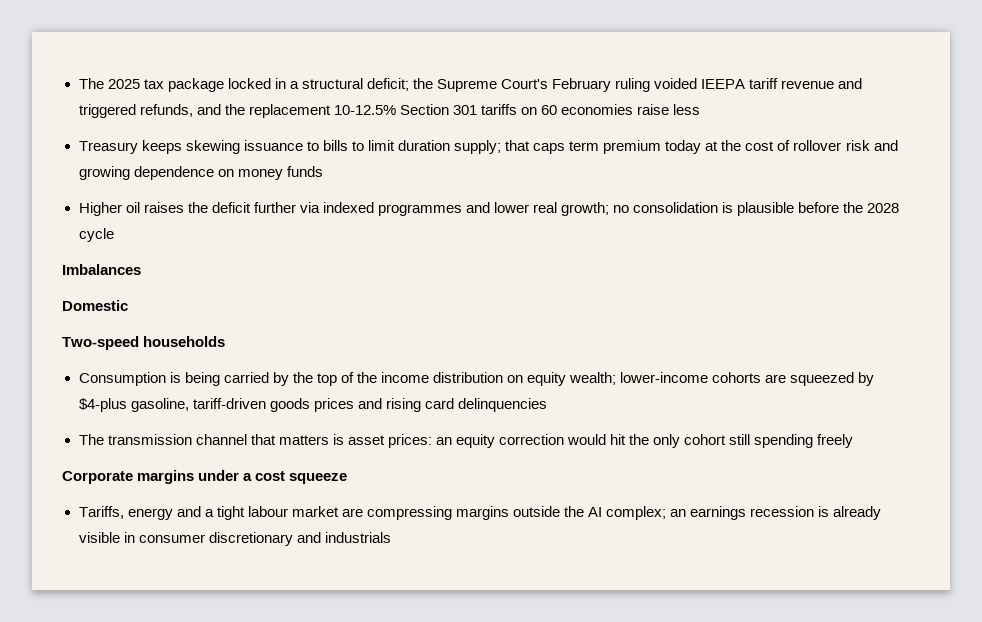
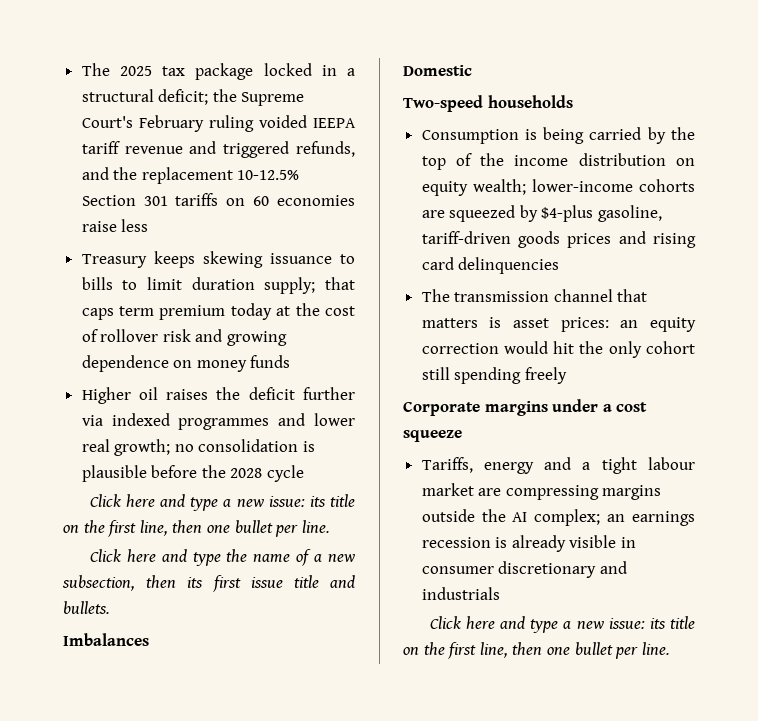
(114, 235) none -> [89,494,355,511] [63,520,330,537] [89,549,355,566] [62,575,355,592] [63,601,110,614] // Click here and type a new issue: its title on the first line, then one bullet per line. // Click here and type the name of a new subsection, then its first issue title and bullets.
(391, 537) none -> [429,616,695,633] [403,642,670,659] // Click here and type a new issue: its title on the first line, then one bullet per line.

